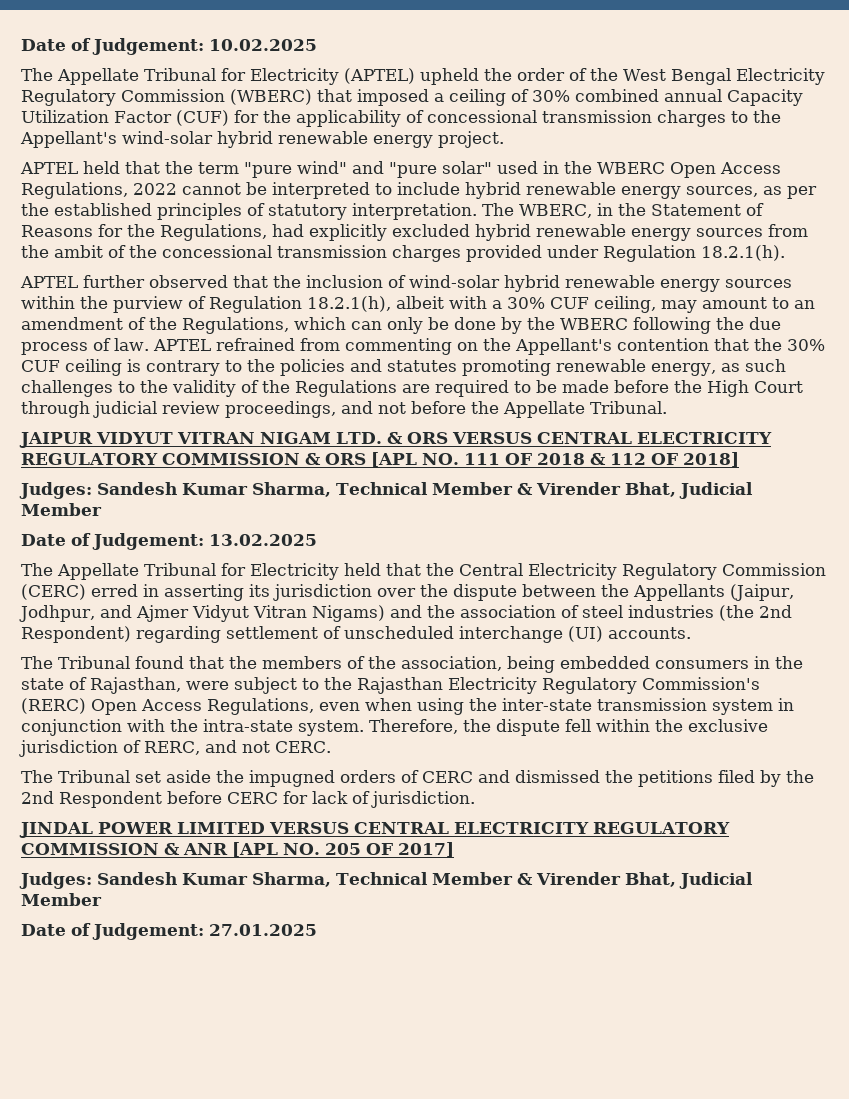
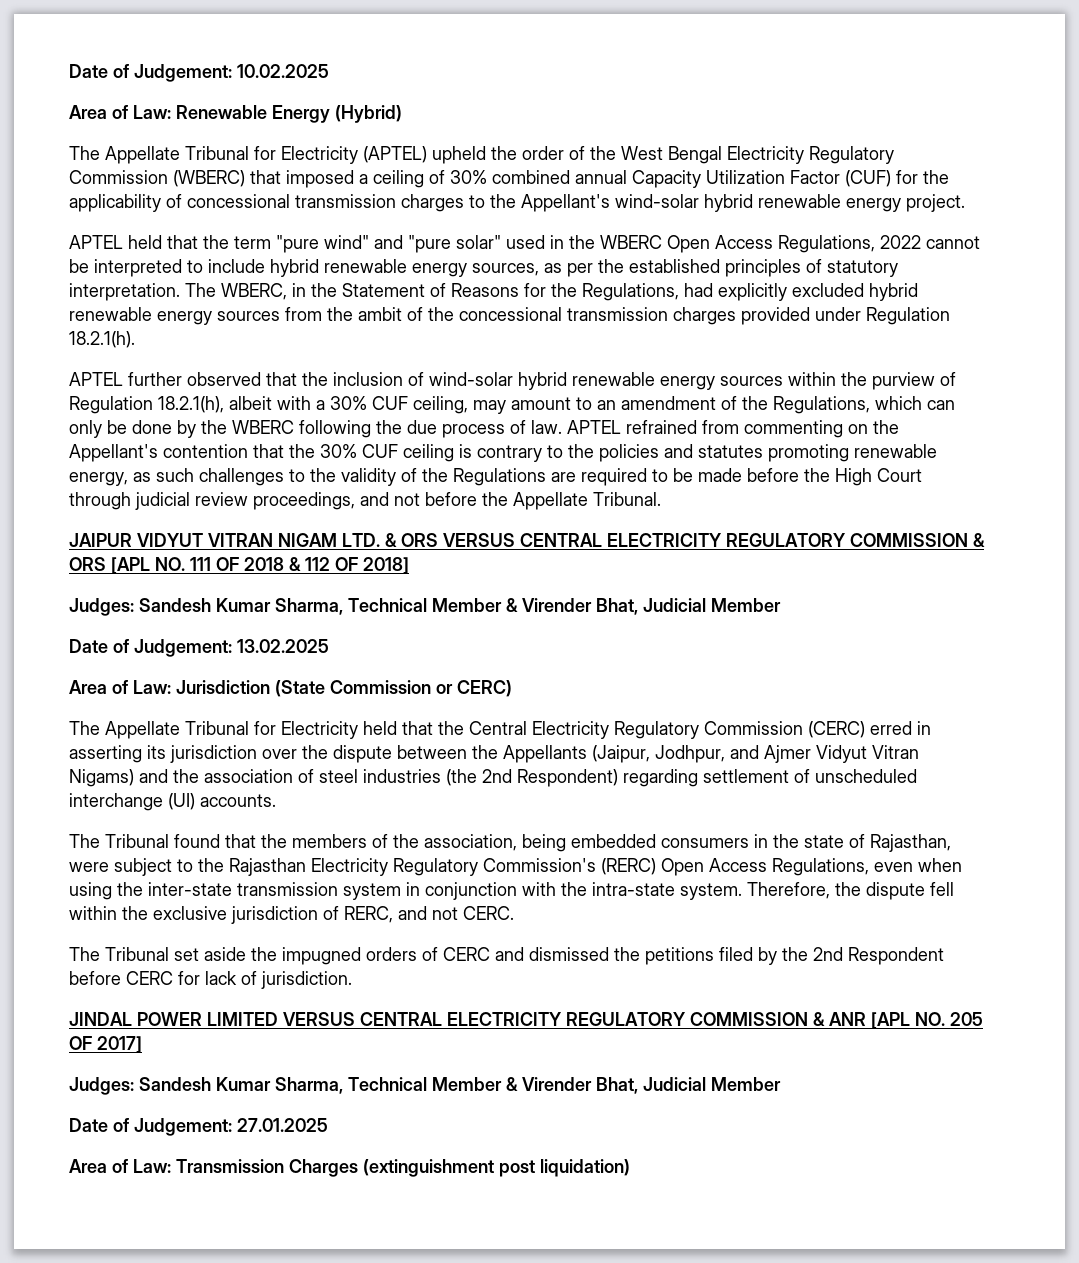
(317, 45) none -> [69,105,402,123] // Area of Law: Renewable Energy (Hybrid)
(317, 540) none -> [69,680,512,697] // Area of Law: Jurisdiction (State Commission or CERC)
(317, 930) none -> [69,1159,630,1177] // Area of Law: Transmission Charges (extinguishment post liquidation)

